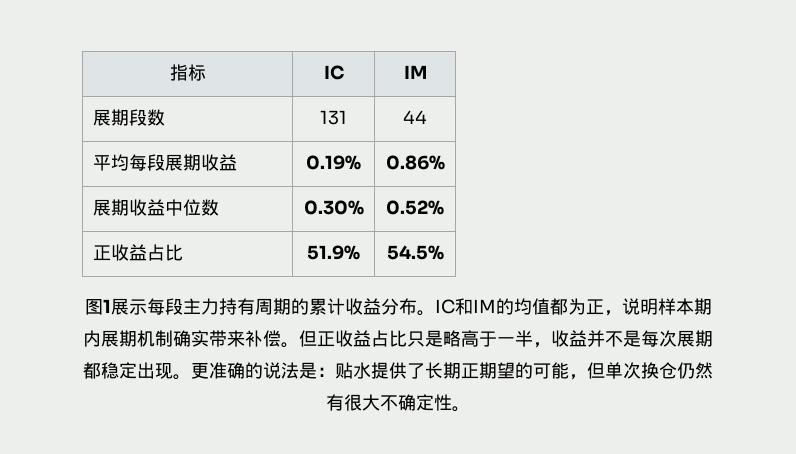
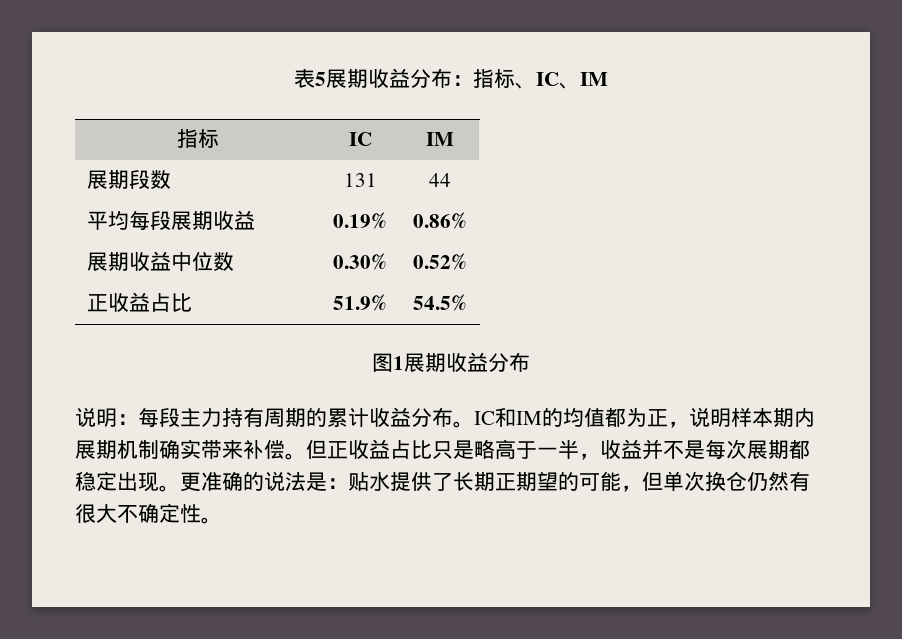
(169, 72) none -> [294,68,608,89] 表5展期收益分布：指标、IC、IM //
[128,299,147,315] 示 -> [425,352,530,372] [75,407,138,427] 期收益分布 // 说明：

